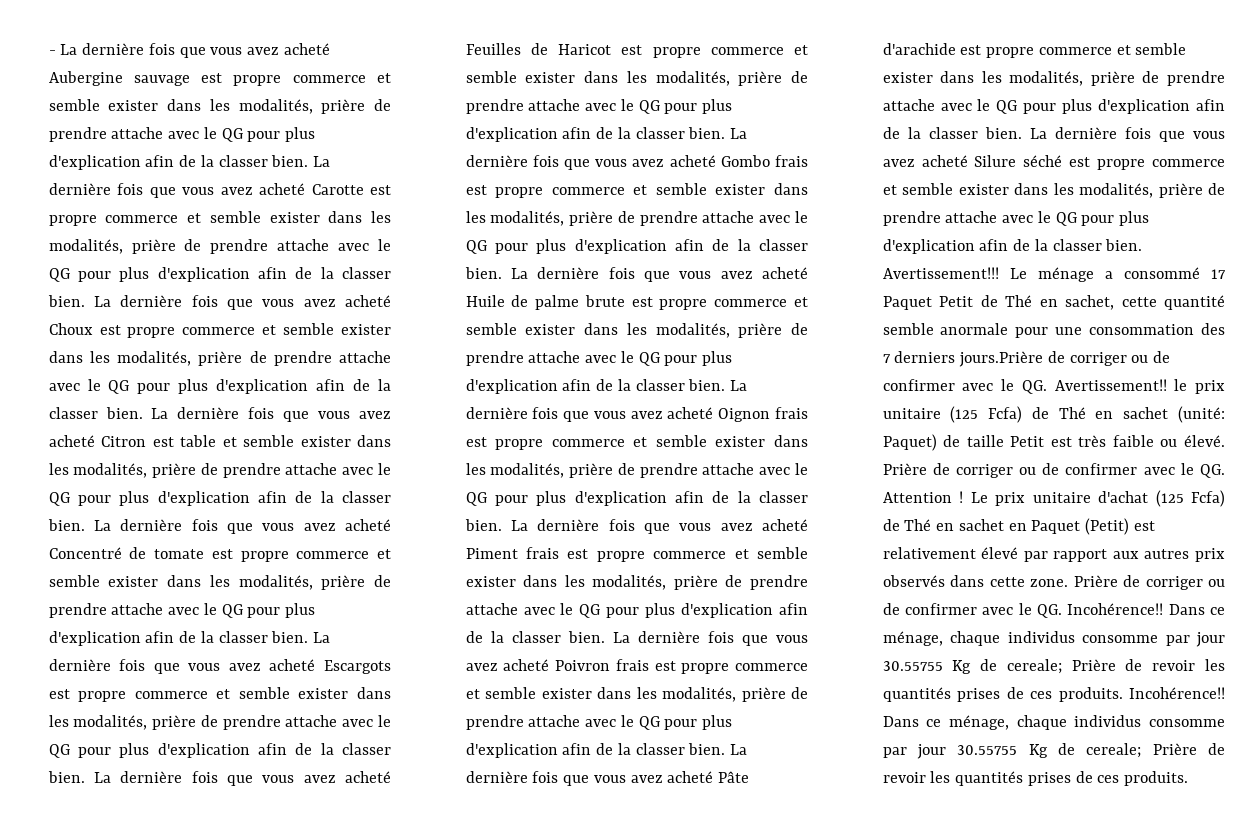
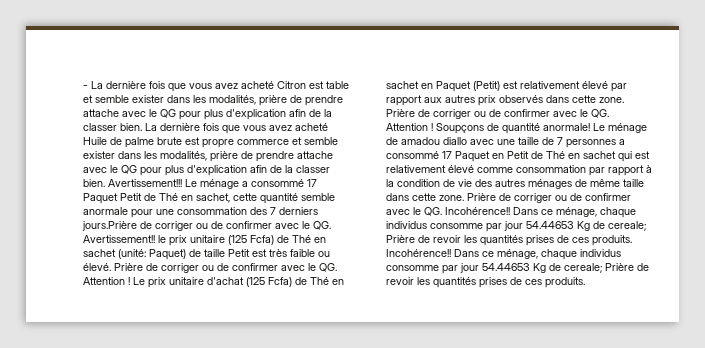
[48,71,391,86] [48,99,391,114] [48,127,315,142] [48,155,330,170] [48,183,391,198] [48,211,391,226] [48,239,391,254] [48,267,391,282] [47,295,391,310] [48,323,391,338] [48,351,391,366] [48,379,391,394] [48,407,391,422] [48,435,95,447] Aubergine sauvage est propre commerce et semble exister dans les modalités, prière de prendre attache avec le QG pour plus d'explication afin de la classer bien. La dernière fois que vous avez acheté Carotte est propre commerce et semble exister dans les modalités, prière de prendre attache avec le QG pour plus d'explication afin de la classer bien. La dernière fois que vous avez acheté Choux est propre commerce et semble exister dans les modalités, prière de prendre attache avec le QG pour plus d'explication afin de la classer bien. La dernière fois que vous avez acheté -> (274, 85) none
[48,547,391,562] [48,575,391,590] [48,603,315,618] [48,631,330,646] [48,659,391,674] [48,687,391,702] [48,715,391,730] [48,743,391,758] [47,771,391,786] [465,43,808,58] [465,71,808,86] [465,99,732,114] [465,127,747,142] [465,155,808,170] [465,183,808,198] [465,211,808,226] [465,239,808,254] [464,267,808,282] Concentré de tomate est propre commerce et semble exister dans les modalités, prière de prendre attache avec le QG pour plus d'explication afin de la classer bien. La dernière fois que vous avez acheté Escargots est propre commerce et semble exister dans les modalités, prière de prendre attache avec le QG pour plus d'explication afin de la classer bien. La dernière fois que vous avez acheté Feuilles de Haricot est propre commerce et semble exister dans les modalités, prière de prendre attache avec le QG pour plus d'explication afin de la classer bien. La dernière fois que vous avez acheté Gombo frais est propre commerce et semble exister dans les modalités, prière de prendre attache avec le QG pour plus d'explication afin de la classer bien. La dernière fois que vous avez acheté -> (328, 127) none
[729,380,747,391] [465,407,808,422] [465,435,808,450] [465,463,808,478] [465,491,808,506] [464,519,808,534] [465,547,808,562] [465,575,808,590] [465,603,808,618] [465,631,808,646] [465,659,808,674] [465,687,808,702] [465,715,732,730] [465,743,747,758] [465,771,749,786] [882,43,1187,58] [882,71,1225,86] [882,99,1225,114] [882,127,1225,142] [882,155,1225,170] [882,183,1225,198] [882,211,1149,226] [882,239,1143,254] La dernière fois que vous avez acheté Oignon frais est propre commerce et semble exister dans les modalités, prière de prendre attache avec le QG pour plus d'explication afin de la classer bien. La dernière fois que vous avez acheté Piment frais est propre commerce et semble exister dans les modalités, prière de prendre attache avec le QG pour plus d'explication afin de la classer bien. La dernière fois que vous avez acheté Poivron frais est propre commerce et semble exister dans les modalités, prière de prendre attache avec le QG pour plus d'explication afin de la classer bien. La dernière fois que vous avez acheté Pâte d'arachide est propre commerce et semble exister dans les modalités, prière de prendre attache avec le QG pour plus d'explication afin de la classer bien. La dernière fois que vous avez acheté Silure séché est propre commerce et semble exister dans les modalités, prière de prendre attache avec le QG pour plus d'explication afin de la classer bien. -> (105, 183) none
[1067,603,1225,615] [882,631,1225,647] [882,661,943,671] Incohérence!! Dans ce ménage, chaque individus consomme par jour 30.55755 -> [385,123,647,134] [385,137,625,148] [385,151,650,162] [385,165,652,176] [385,179,644,189] [385,193,631,203] [385,207,636,218] [385,221,574,232] Attention ! Soupçons de quantité anormale! Le ménage de amadou diallo avec une taille de 7 personnes a consommé 17 Paquet en Petit de Thé en sachet qui est relativement élevé comme consommation par rapport à la condition de vie des autres ménages de même taille dans cette zone. Prière de corriger ou de confirmer avec le QG. Incohérence!! Dans ce ménage, chaque individus consomme par jour 54.44653
[957,745,1018,755] 30.55755 -> [481,263,530,271] 54.44653

